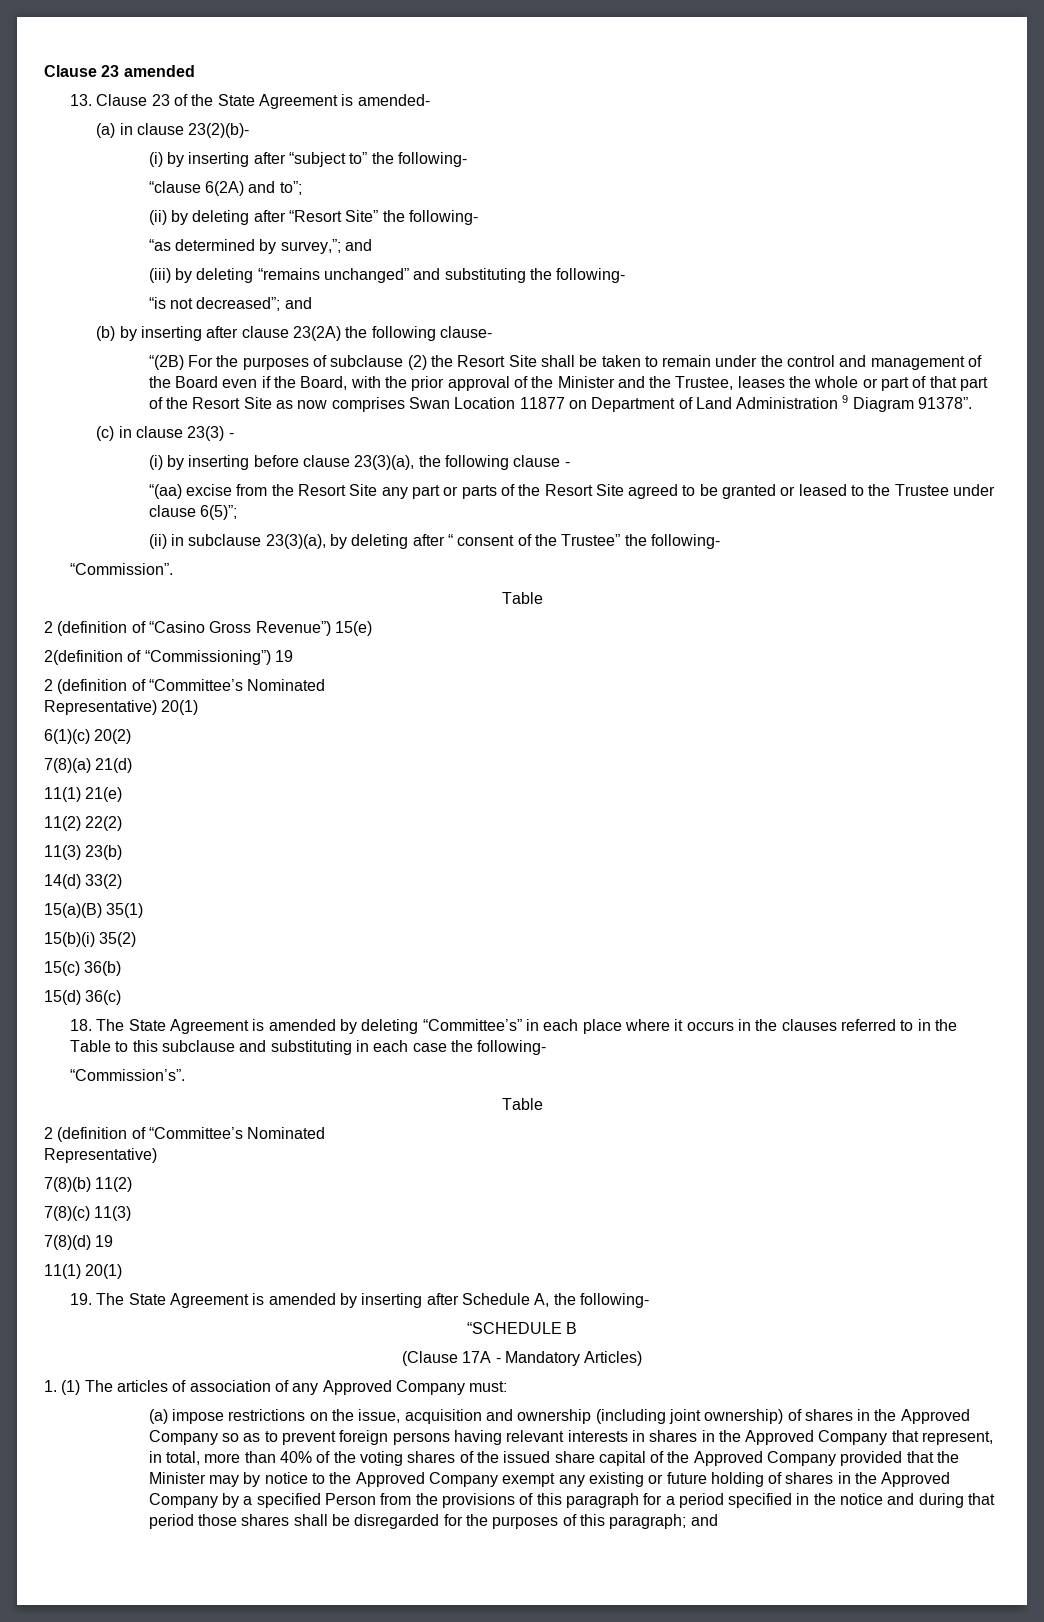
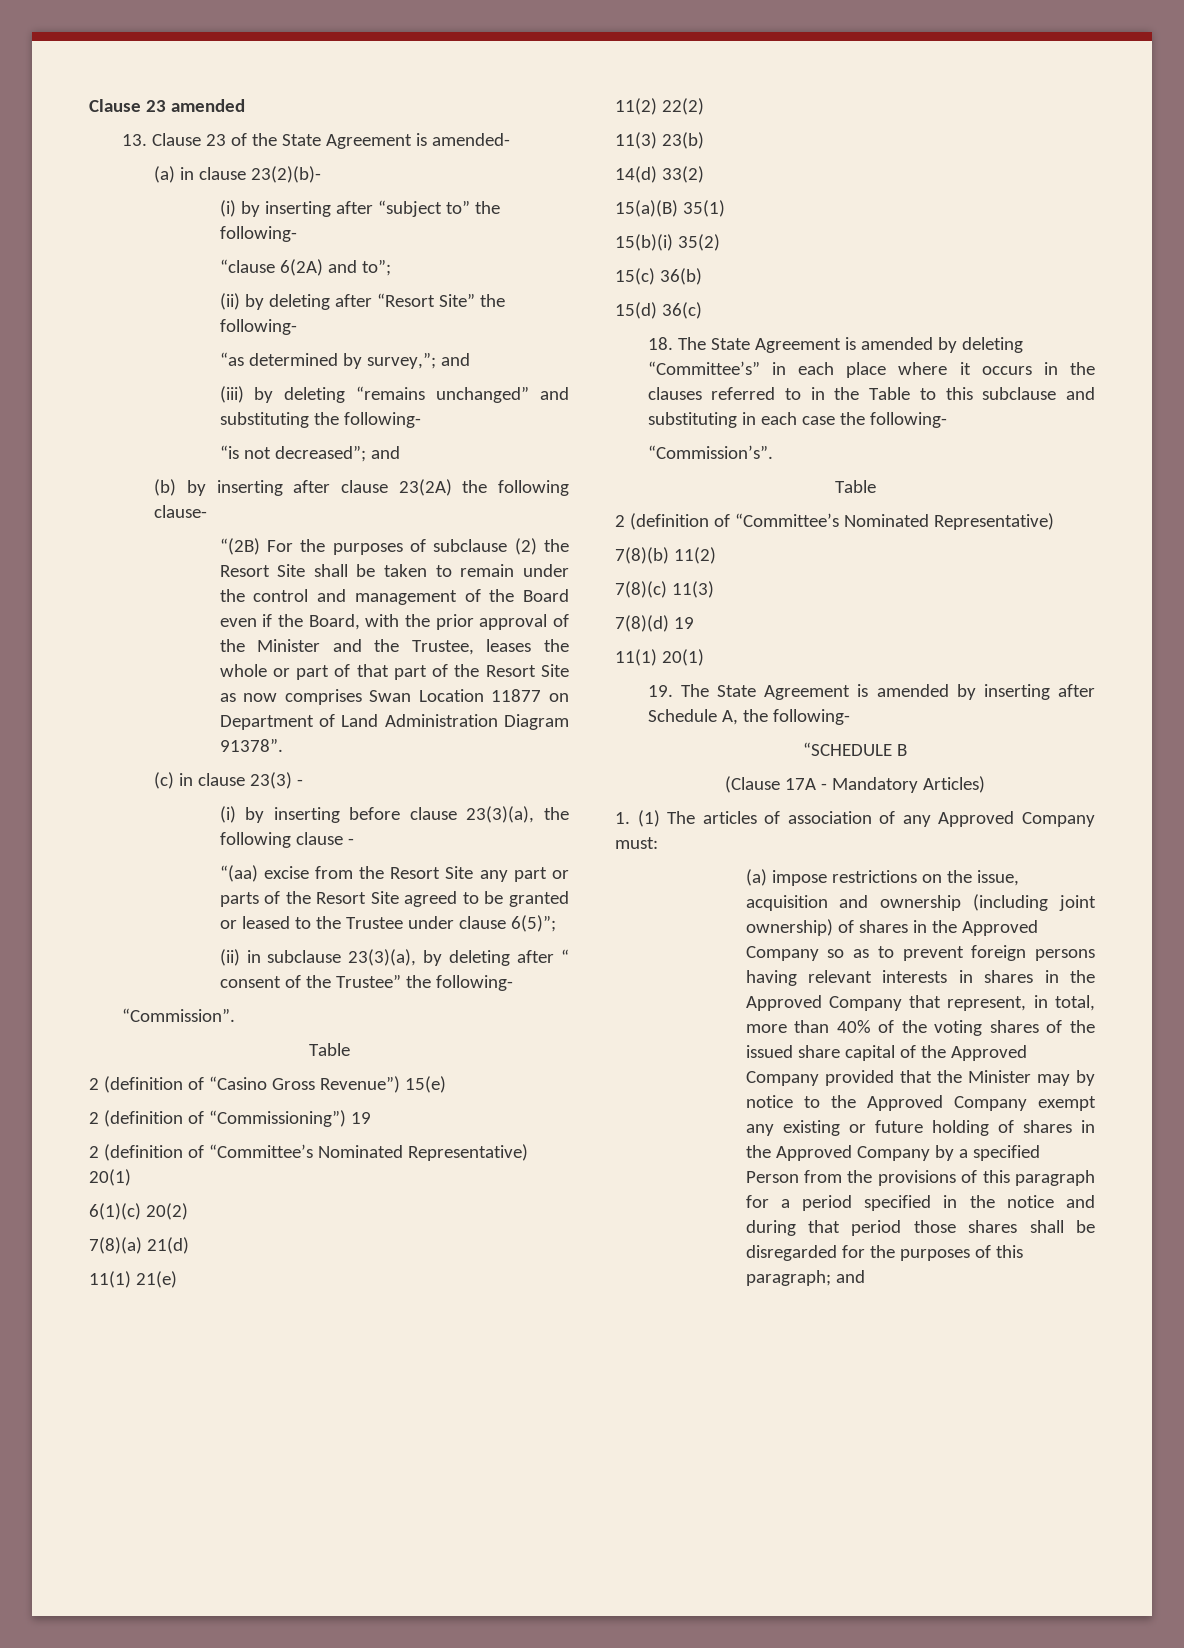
[842,395,849,403] 9 -> (498, 720) none
[44,650,123,665] 2(definition -> [89,1110,183,1127] 2 (definition
(326, 685) // -> (403, 1151) none
(326, 1133) // -> (929, 520) none

